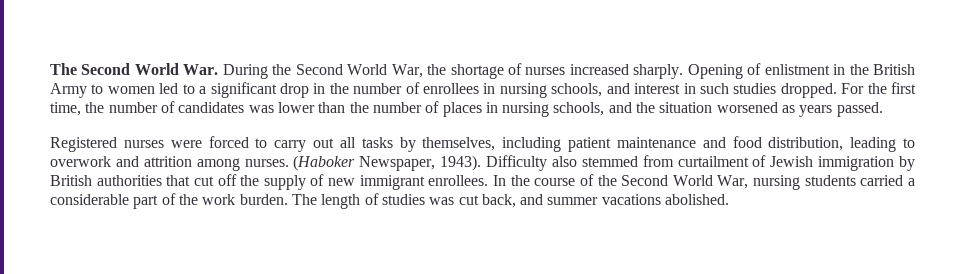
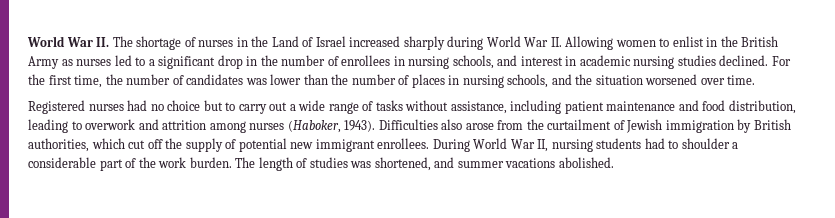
[50,63,830,79] The Second World War. During the Second World War, the shortage of nurses increased sharply. Opening of enlistment -> [27,36,704,50] World War II. The shortage of nurses in the Land of Israel increased sharply during World War II. Allowing women to enlist
[91,84,155,94] to women -> [61,59,112,66] as nurses
[699,83,837,98] such studies dropped. -> [579,55,769,69] academic nursing studies declined.
[782,102,883,117] as years passed. -> [700,75,756,85] over time.
[170,136,496,152] were forced to carry out all tasks by themselves, -> [127,100,507,114] had no choice but to carry out a wide range of tasks without assistance,
[244,155,674,171] nurses. (Haboker Newspaper, 1943). Difficulty also stemmed from -> [249,119,544,133] nurses (Haboker, 1943). Difficulties also arose from the
[96,175,191,186] authorities that -> [28,138,125,152] authorities, which
(325, 180) none -> [238,138,287,152] potential
[492,174,904,190] In the course of the Second World War, nursing students carried -> [432,138,730,152] During World War II, nursing students had to shoulder
[458,194,516,208] cut back, -> [374,157,431,171] shortened,

